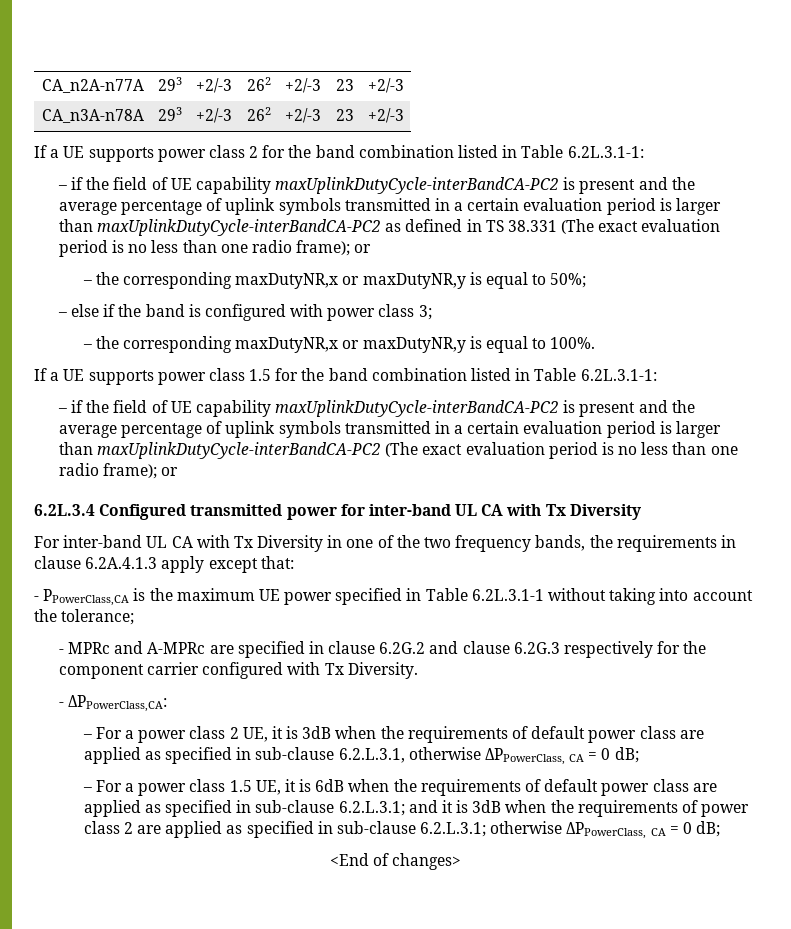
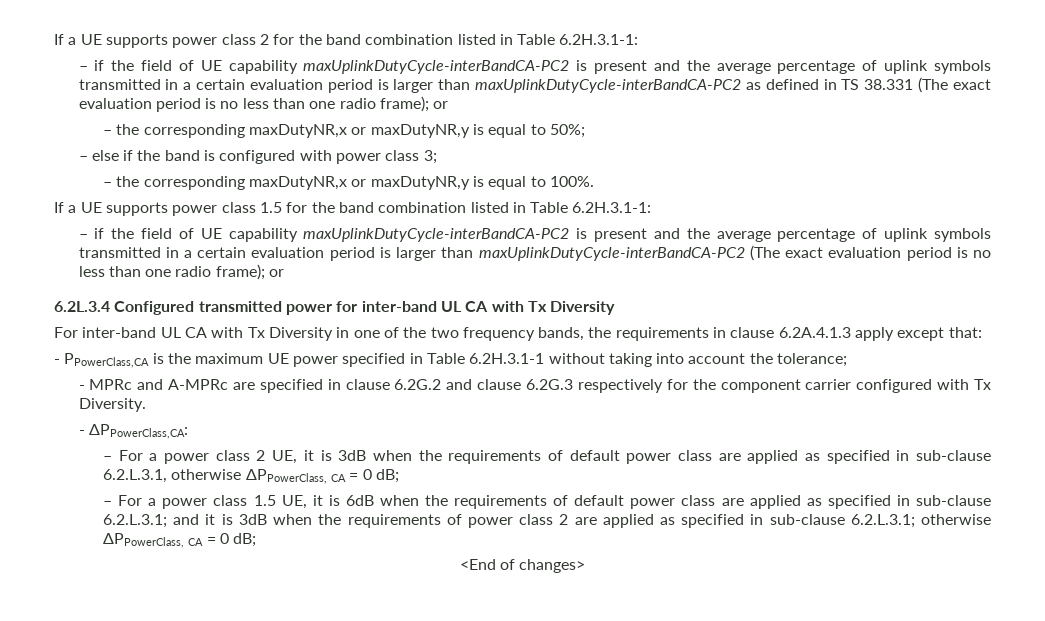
[41,79,144,93] [157,77,182,91] [196,78,232,93] [246,77,271,91] [285,78,321,93] [335,79,354,91] [367,78,404,93] [41,109,144,123] [157,107,182,121] [196,108,232,123] [246,107,271,121] [285,108,321,123] [335,109,354,121] [367,108,404,123] CA_n2A-n77A | 293 | +2/-3 | 262 | +2/-3 | 23 | +2/-3 // CA_n3A-n78A | 293 | +2/-3 | 262 | +2/-3 | 23 | +2/-3 // -> (54, 39) none
[567,146,644,158] 6.2L.3.1-1: -> [559,34,639,45] 6.2H.3.1-1:
[580,369,657,381] 6.2L.3.1-1: -> [572,202,652,213] 6.2H.3.1-1:
[471,589,544,601] 6.2L.3.1-1 -> [469,353,545,364] 6.2H.3.1-1

